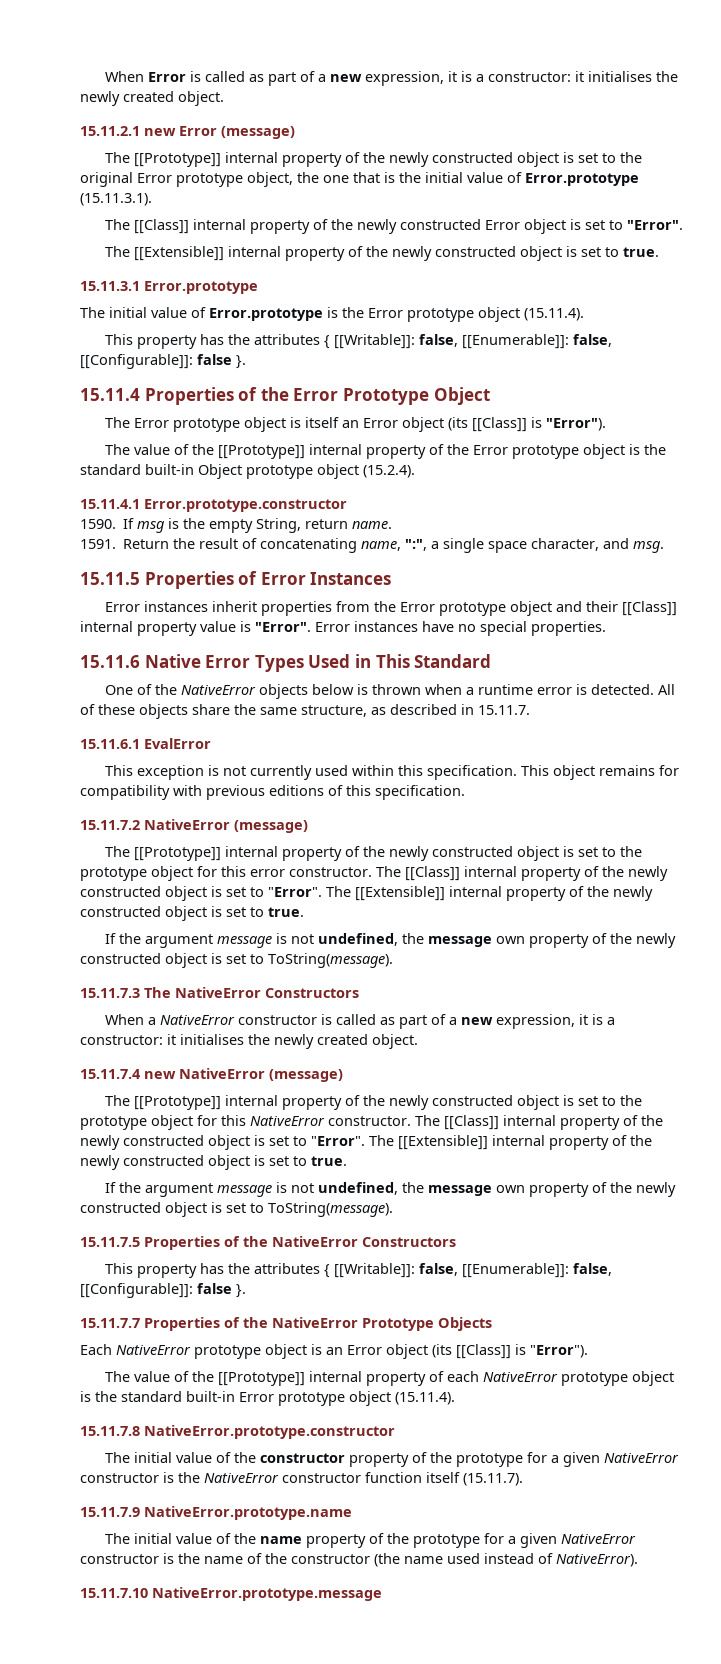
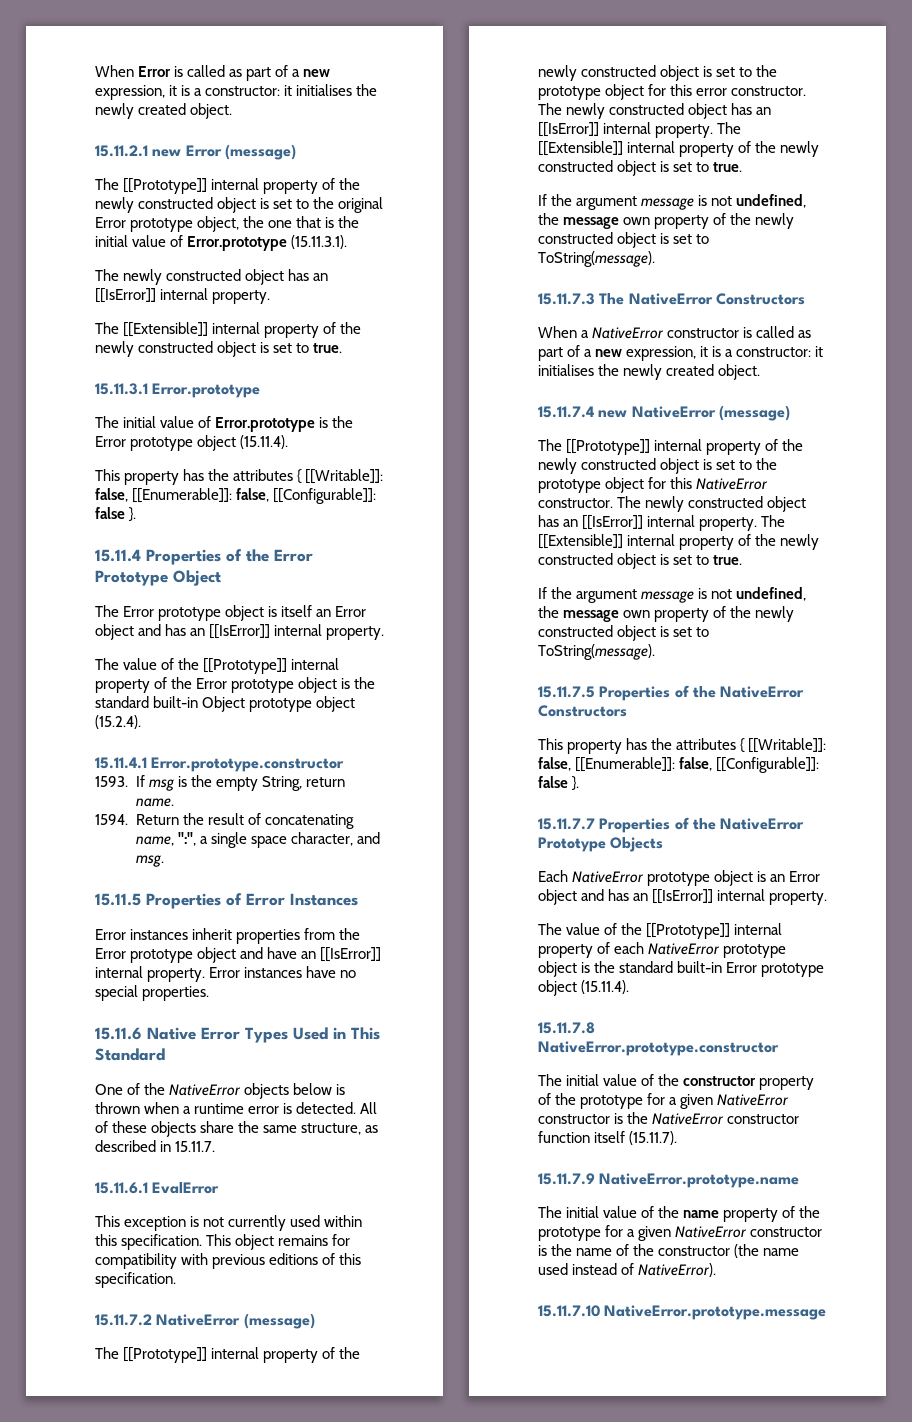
[134,219,684,234] [[Class]] internal property of the newly constructed Error object is set to "Error". -> [123,269,329,285] [95,288,271,304] newly constructed object has an [[IsError]] internal property.
[448,417,607,432] (its [[Class]] is "Error"). -> [138,624,385,640] and has an [[IsError]] internal property.
[80,519,116,529] 1590. -> [95,776,128,787] 1593.
[80,539,116,549] 1591. -> [95,814,128,825] 1594.
[586,601,678,616] [80,621,311,636] their [[Class]] internal property value is "Error". -> [267,947,382,962] [95,966,206,982] have an [[IsError]] internal property.
[405,866,668,881] [80,886,322,901] [[Class]] internal property of the newly constructed object is set to "Error". -> [566,103,772,119] [538,122,714,138] newly constructed object has an [[IsError]] internal property.
[444,1115,663,1130] [80,1135,365,1150] [[Class]] internal property of the newly constructed object is set to "Error". -> [645,496,807,512] [538,515,758,531] newly constructed object has an [[IsError]] internal property.
[432,1344,588,1359] (its [[Class]] is "Error"). -> [581,889,828,905] and has an [[IsError]] internal property.

